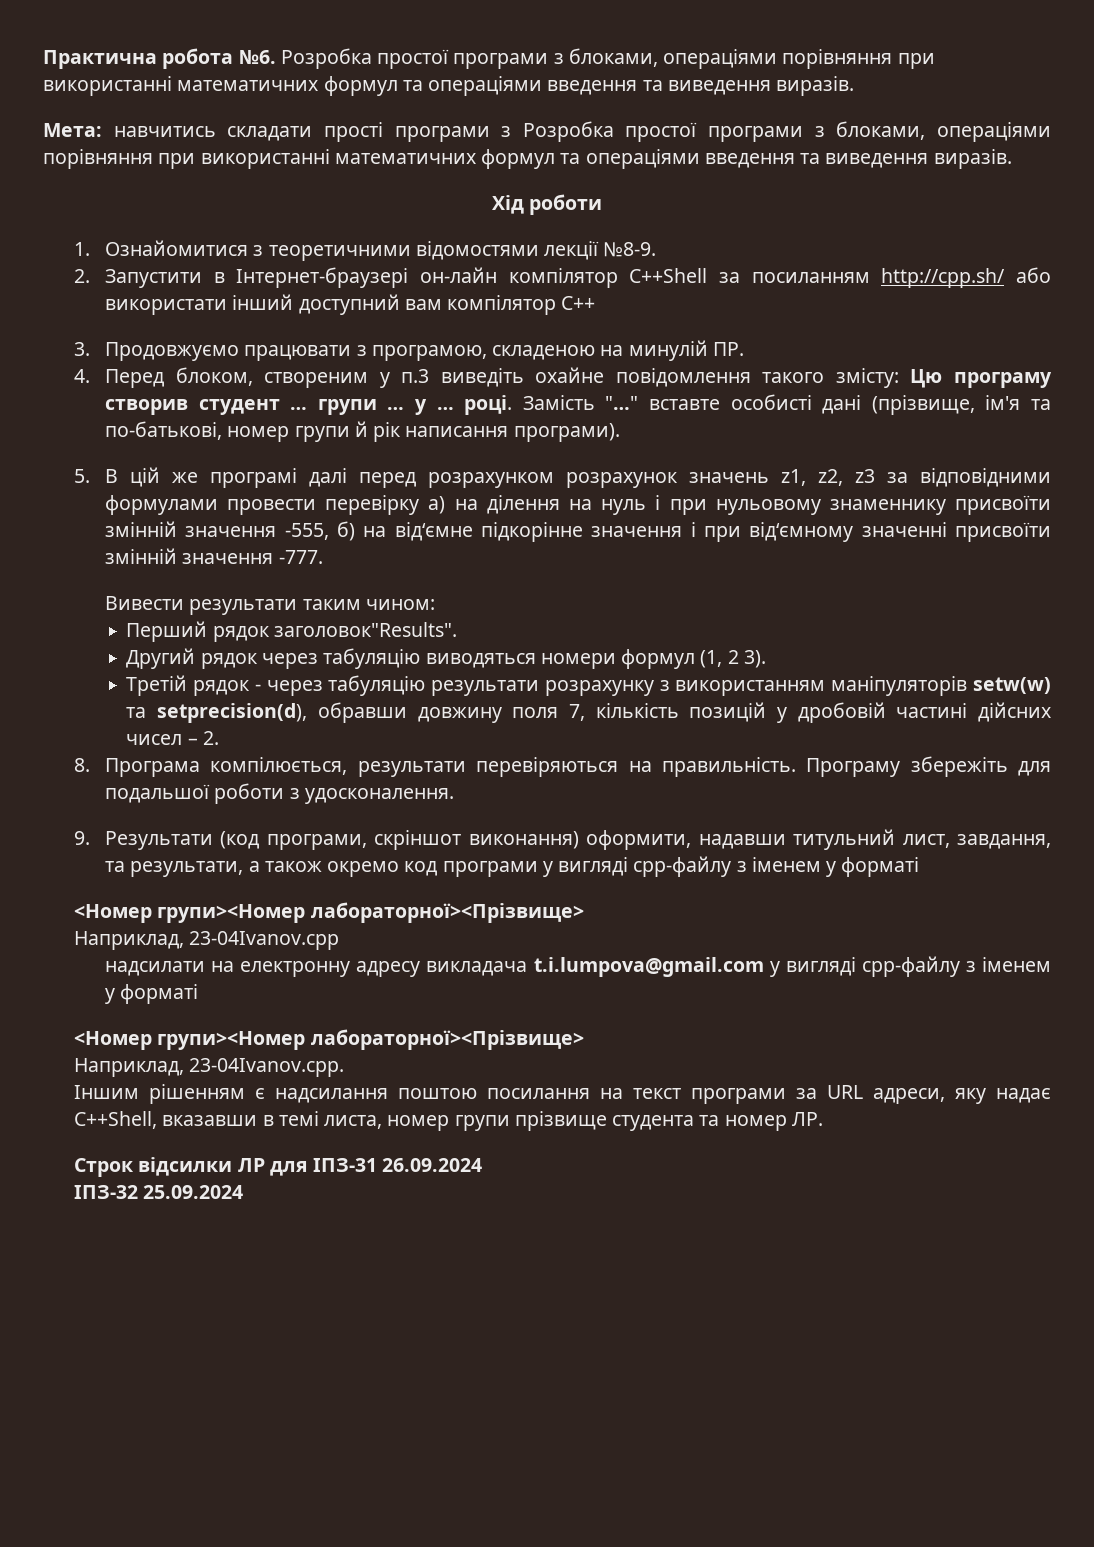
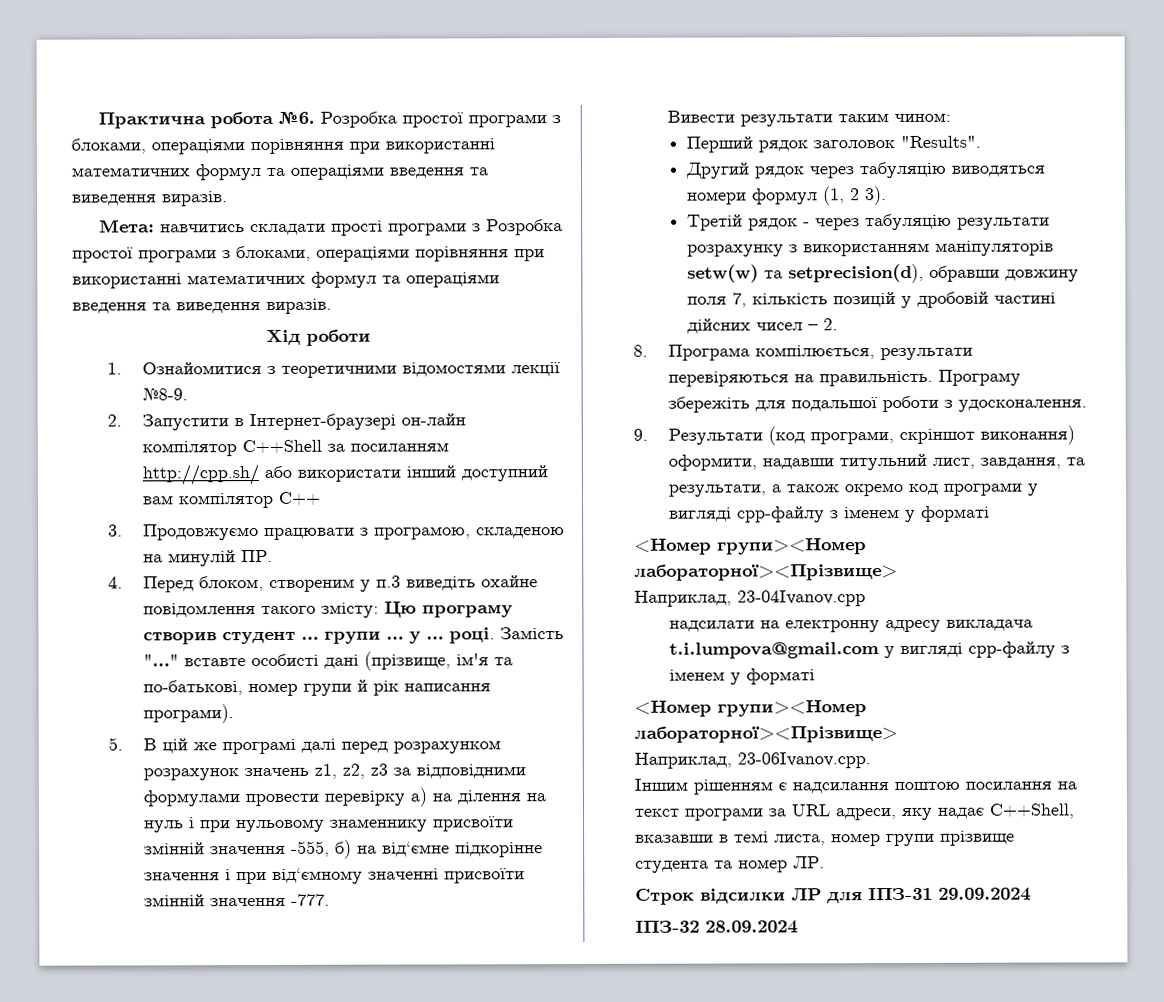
[273,622,457,637] заголовок"Results". -> [813,135,982,149] заголовок "Results".
[189,1058,345,1077] 23-04Ivanov.cpp. -> [736,752,871,769] 23-06Ivanov.cpp.
[382,1158,483,1172] 26.09.2024 -> [937,887,1031,901] 29.09.2024
[143,1185,244,1199] 25.09.2024 -> [704,920,798,934] 28.09.2024

